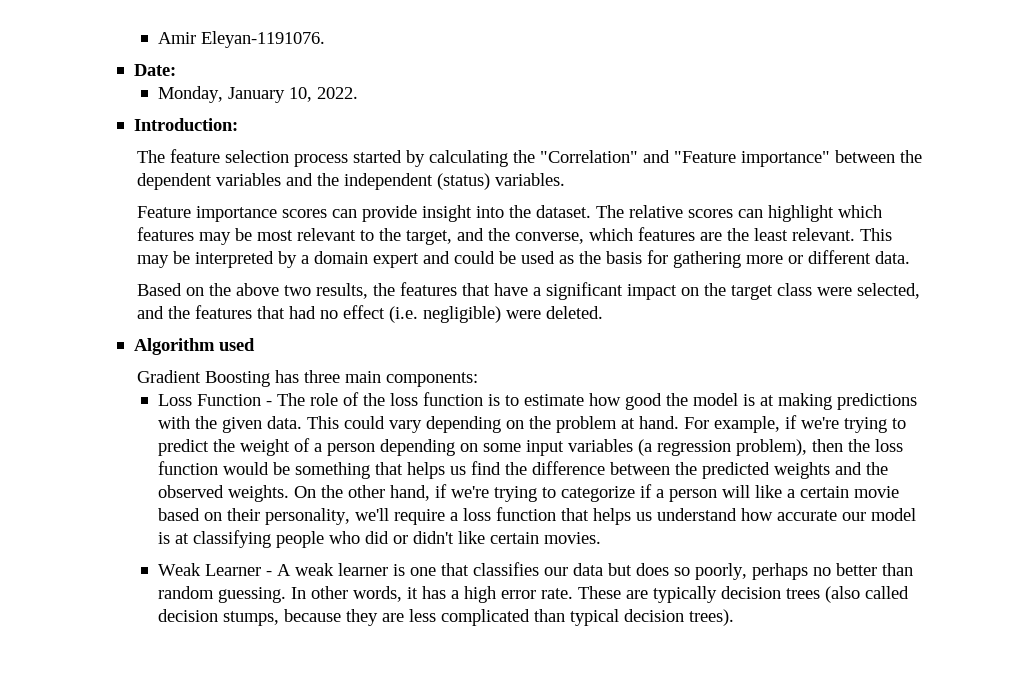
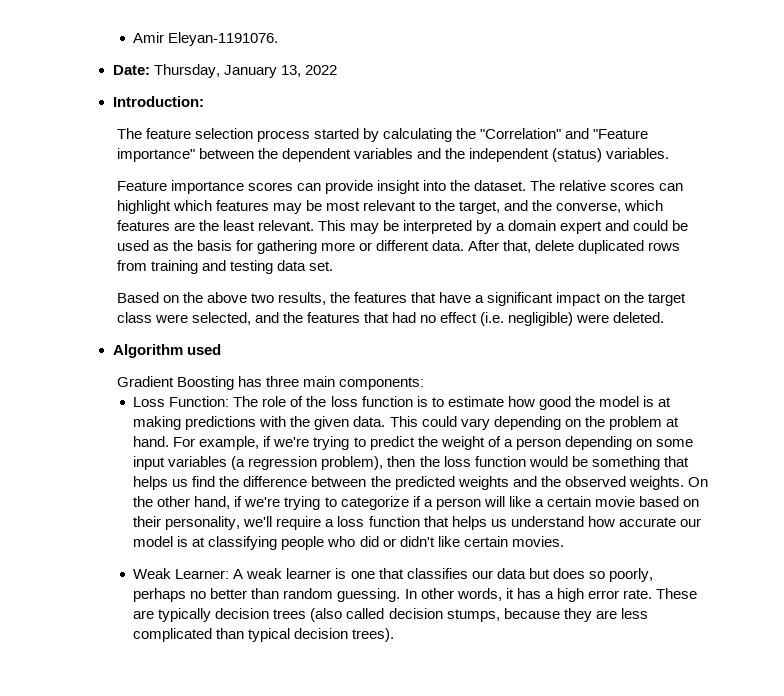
[157,86,358,103] // Monday, January 10, 2022. -> [153,64,338,78] Thursday, January 13, 2022
(911, 257) none -> [468,240,681,254] [116,260,333,274] After that, delete duplicated rows from training and testing data set.
[196,394,272,406] Function - -> [169,396,230,407] Function:
[204,564,272,576] Learner - -> [175,569,230,579] Learner:

